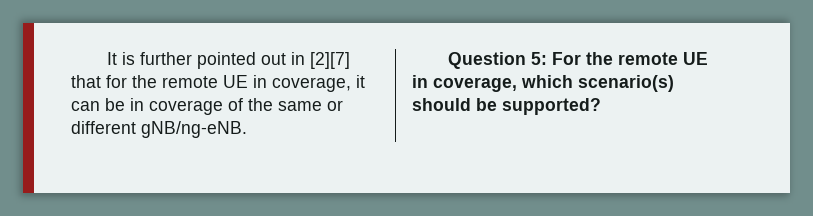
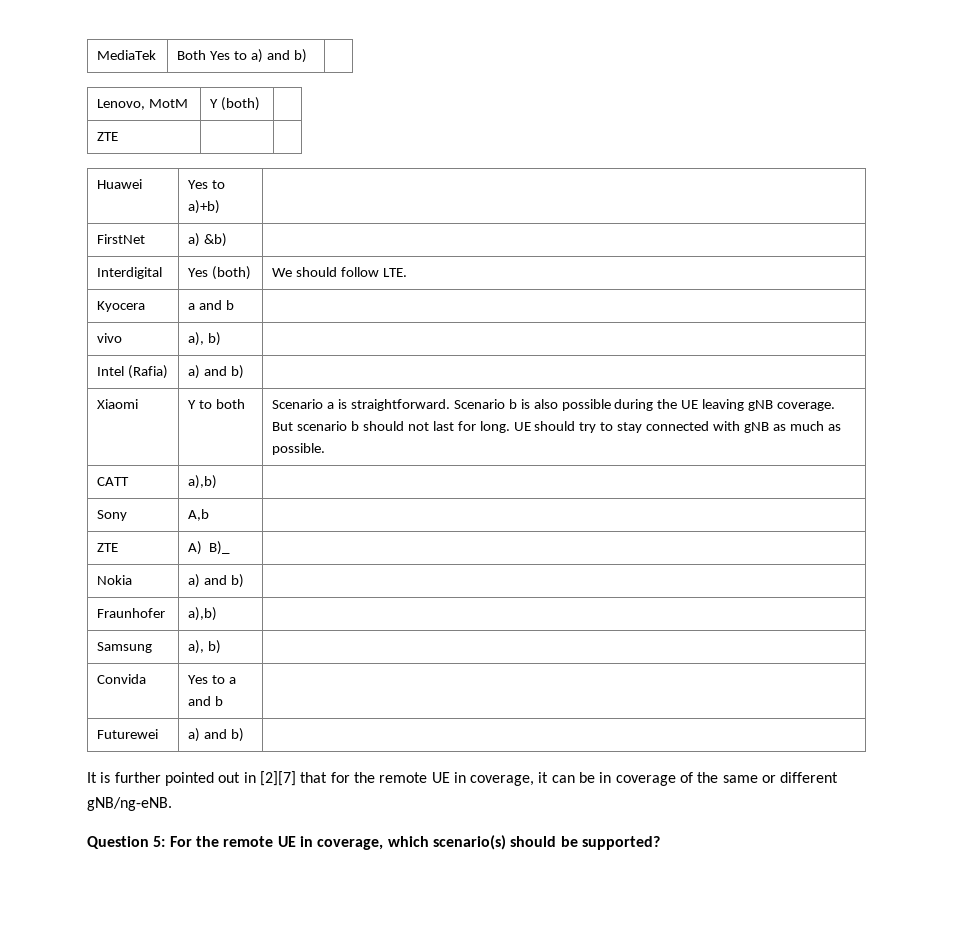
(106, 58) none -> [97,50,157,60] [177,49,307,63] [97,99,189,110] [210,97,261,111] [97,132,119,141] [97,179,143,189] [188,180,226,189] [188,200,221,214] [97,234,146,244] [188,233,228,247] [97,267,163,279] [188,266,252,280] [272,267,407,277] [97,301,146,312] [188,300,235,310] [97,333,123,343] [188,332,222,346] [97,365,169,379] [188,365,245,379] [97,399,139,409] [188,399,246,409] [272,399,836,411] [272,421,841,433] [272,443,326,455] [97,477,130,486] [188,475,218,489] [97,510,128,521] [188,509,210,521] [97,543,119,552] [188,541,231,555] [97,575,133,585] [188,574,245,588] [97,608,166,618] [188,607,218,621] [97,642,153,653] [188,640,222,654] [97,674,147,684] [188,675,237,684] [188,696,224,706] [97,729,159,739] [188,728,245,742] MediaTek | Both Yes to a) and b) | // Lenovo, MotM | Y (both) | // ZTE | | // Huawei | Yes to a)+b) | // FirstNet | a) &b) | // Interdigital | Yes (both) | We should follow LTE. // Kyocera | a and b | // vivo | a), b) | // Intel (Rafia) | a) and b) | // Xiaomi | Y to both | Scenario a is straightforward. Scenario b is also possible during the UE leaving gNB coverage. But scenario b should not last for long. UE should try to stay connected with gNB as much as possible. // CATT | a),b) | // Sony | A,b | // ZTE | A) B)_ | // Nokia | a) and b) | // Fraunhofer | a),b) | // Samsung | a), b) | // Convida | Yes to a and b | // Futurewei | a) and b) | //

